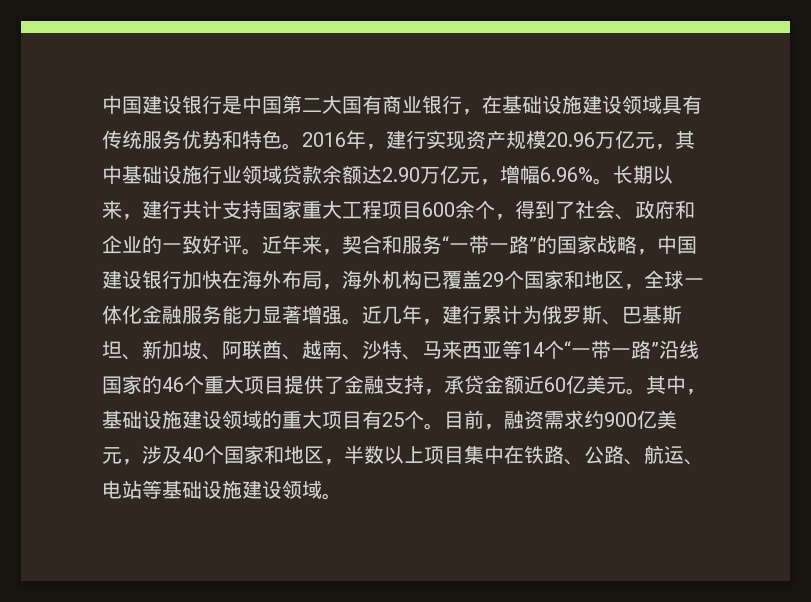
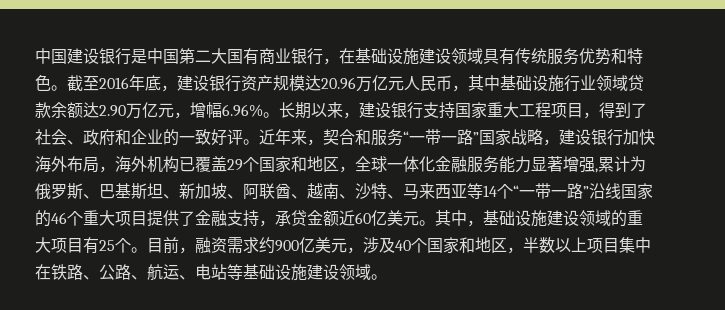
[302,130,466,150] 2016年，建行实现 -> [67,75,241,92] 截至2016年底，建设银行
(546, 139) none -> [305,75,321,91] 达
(655, 140) none -> [404,75,452,92] 人民币
[162,200,222,219] 行共计 -> [375,102,423,119] 设银行
[422,200,495,219] 600余个 -> (583, 110) none
[537,235,557,254] 的 -> (479, 137) none
[657,235,697,254] 中国 -> (559, 142) none
[222,270,242,289] 在 -> (655, 137) none
[342,305,482,325] 。近几年，建行 -> [595,168,598,173] ,

